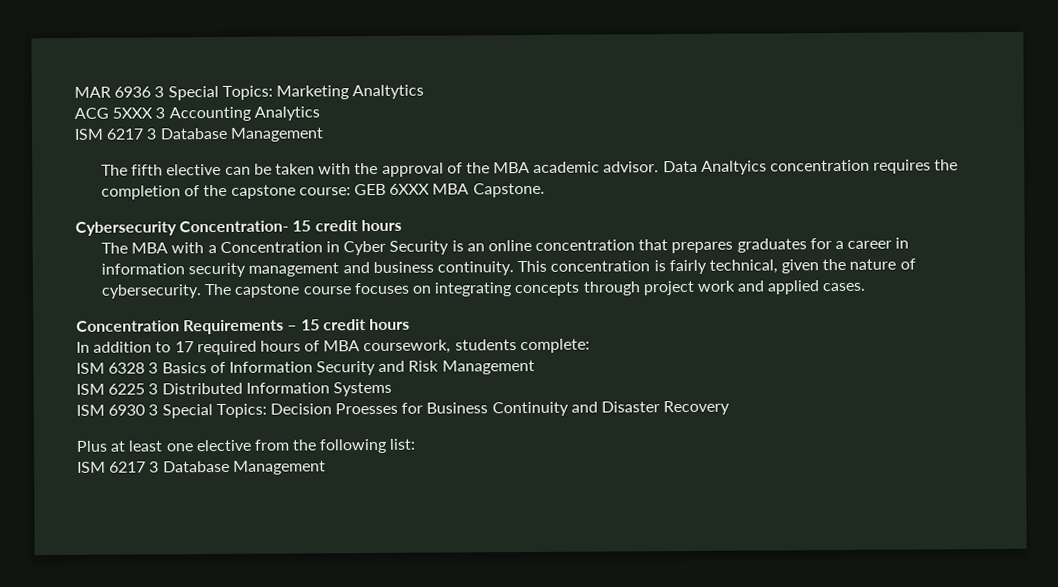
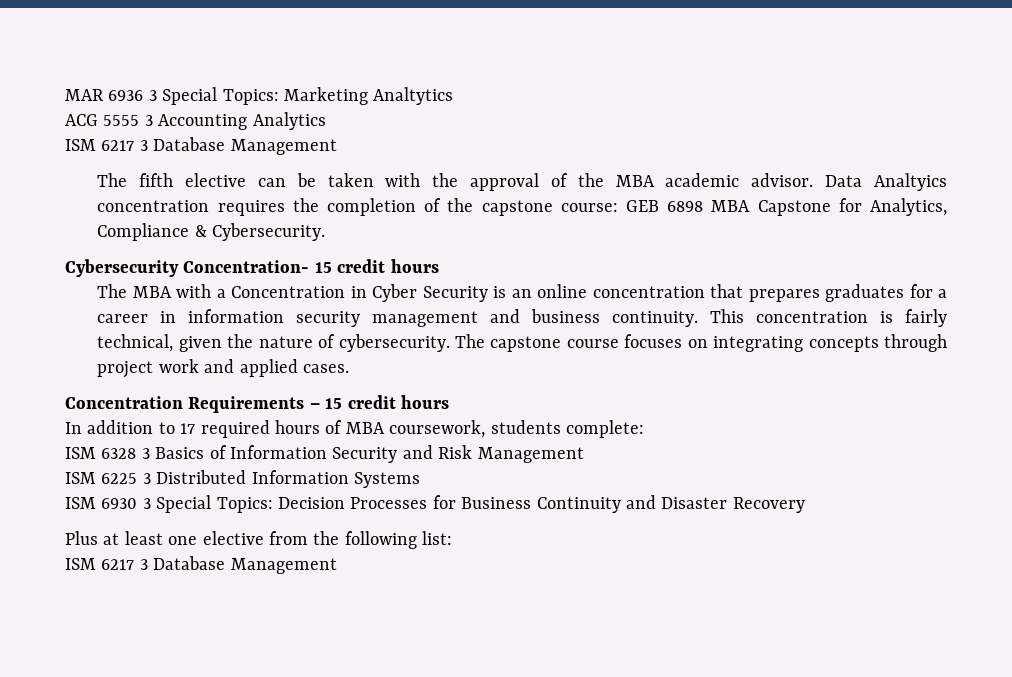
[112,107,154,119] 5XXX -> [103,115,140,126] 5555
[389,182,545,198] 6XXX MBA Capstone. -> [667,198,948,216] [97,223,326,241] 6898 MBA Capstone for Analytics, Compliance & Cybersecurity.
[335,402,399,415] Proesses -> [350,497,428,509] Processes

